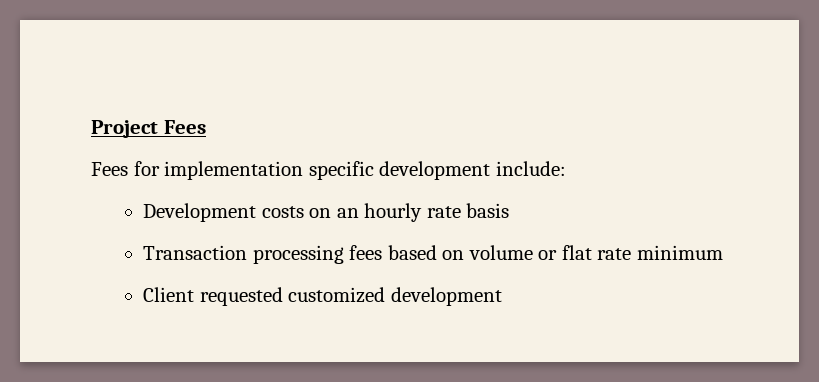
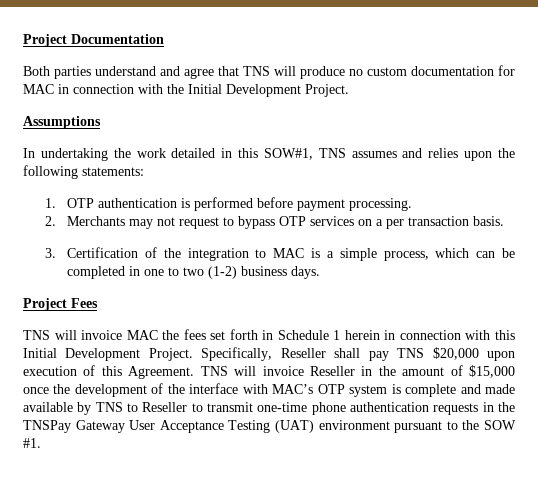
[91,120,206,138] [91,161,566,180] [143,203,510,222] [143,245,723,264] [143,287,502,306] Project Fees // Fees for implementation specific development include: // Development costs on an hourly rate basis // Transaction processing fees based on volume or flat rate minimum // Client requested customized development -> [23,34,164,47] [23,65,515,79] [23,84,349,97] [23,116,101,129] [23,148,516,161] [23,165,144,179] [45,197,413,211] [45,216,505,229] [45,247,516,261] [67,266,321,279] [23,298,98,311] [23,329,516,340] [23,347,515,361] [23,365,516,379] [23,383,515,397] [23,402,515,415] [23,420,517,433] [23,438,41,448] Project Documentation // Both parties understand and agree that TNS will produce no custom documentation for MAC in connection with the Initial Development Project. // Assumptions // In undertaking the work detailed in this SOW#1, TNS assumes and relies upon the following statements: // 1. OTP authentication is performed before payment processing. // 2. Merchants may not request to bypass OTP services on a per transaction basis. // 3. Certification of the integration to MAC is a simple process, which can be completed in one to two (1-2) business days. // Project Fees // TNS will invoice MAC the fees set forth in Schedule 1 herein in connection with this Initial Development Project. Specifically, Reseller shall pay TNS $20,000 upon execution of this Agreement. TNS will invoice Reseller in the amount of $15,000 once the development of the interface with MAC’s OTP system is complete and made available by TNS to Reseller to transmit one-time phone authentication requests in the TNSPay Gateway User Acceptance Testing (UAT) environment pursuant to the SOW #1.

